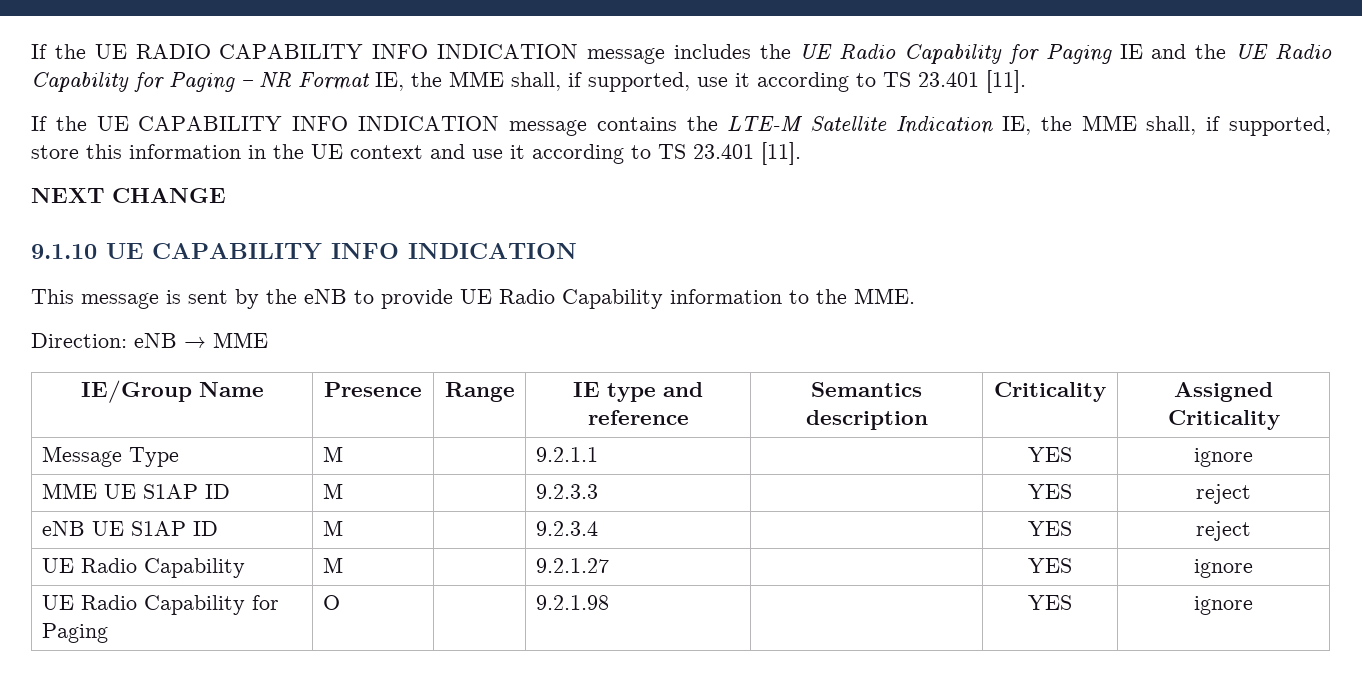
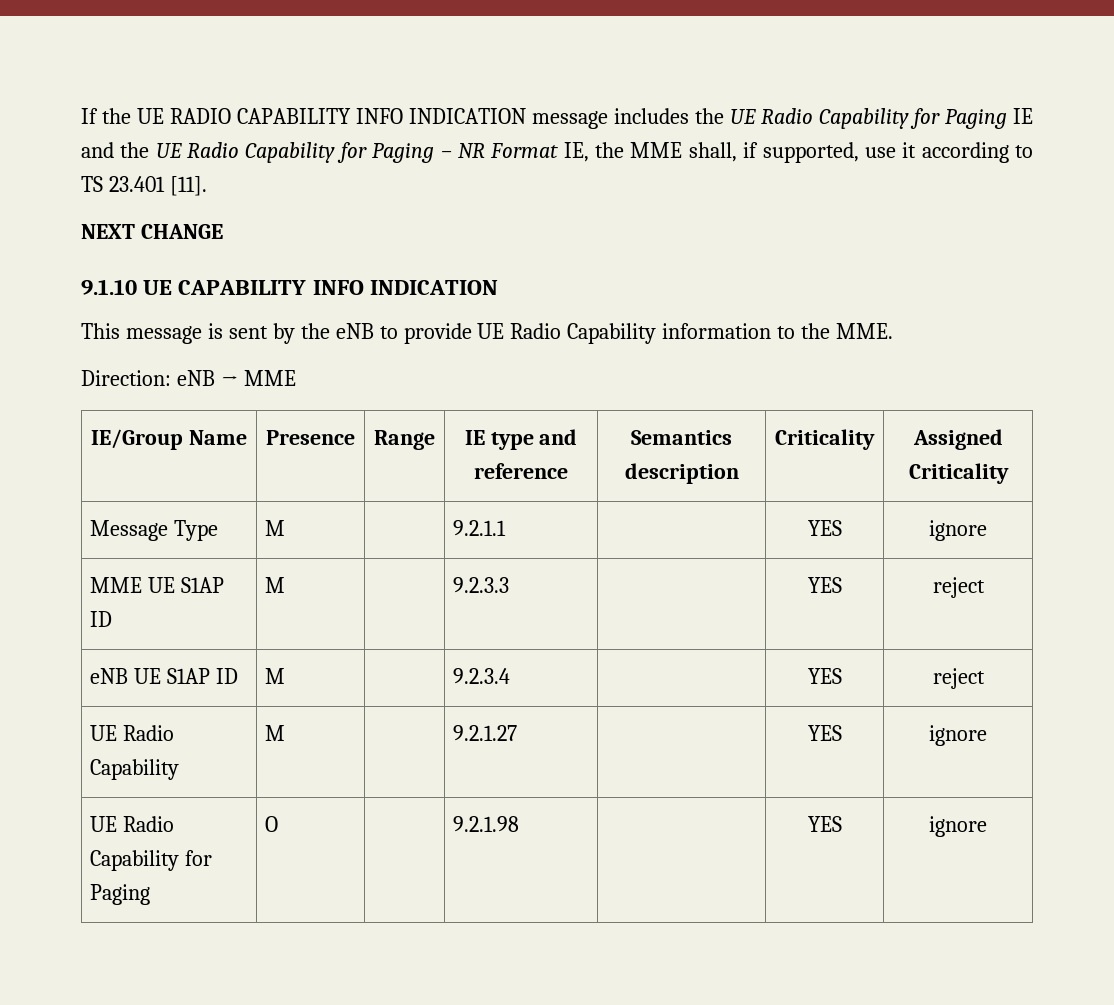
[31,115,1331,136] [31,142,801,165] // If the UE CAPABILITY INFO INDICATION message contains the LTE-M Satellite Indication IE, the MME shall, if supported, store this information in the UE context and use it according to TS 23.401 [11]. -> (207, 186) none

